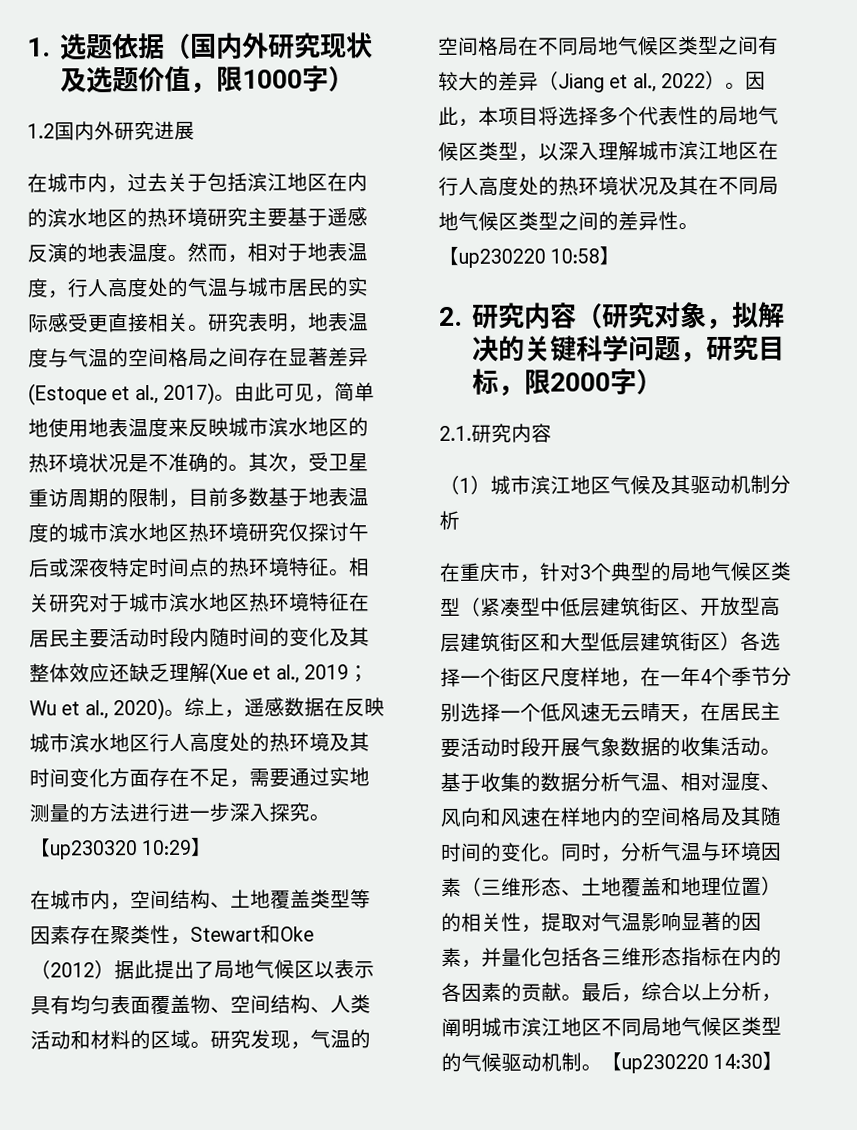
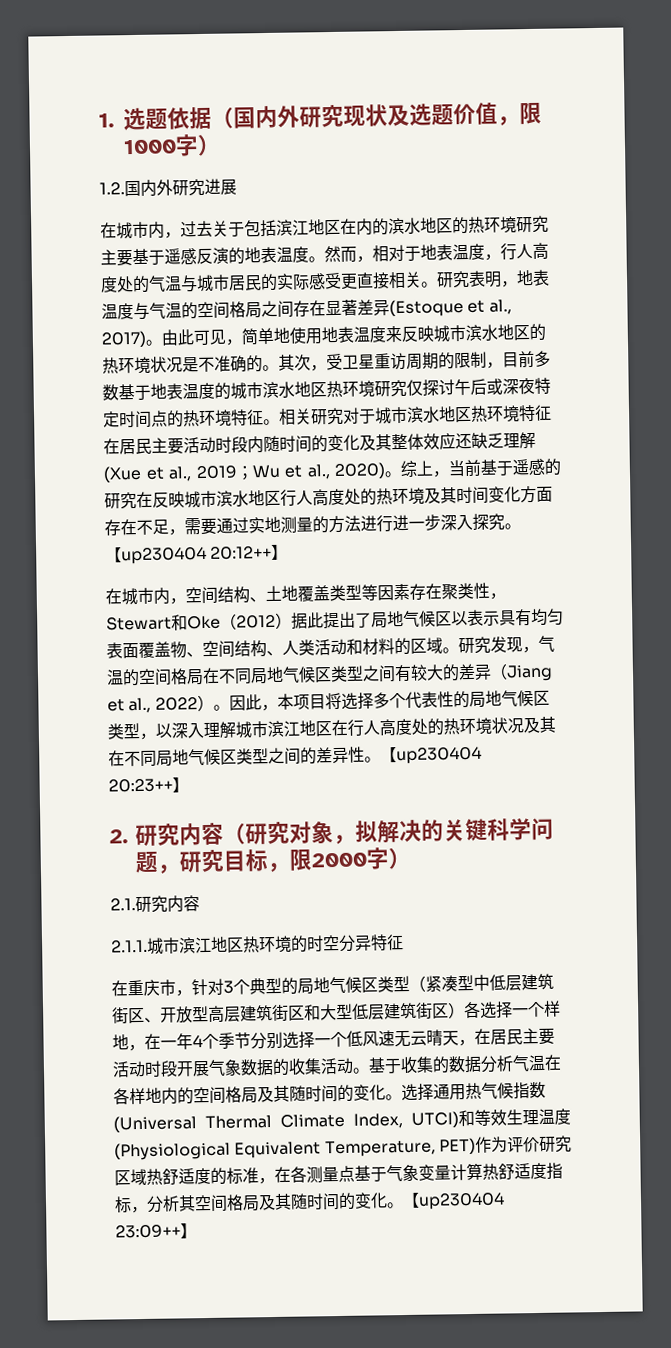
[27,123,55,139] 1.2 -> [99,182,125,195] 1.2.
[243,697,325,717] 遥感数据 -> [448,458,562,478] [104,492,137,510] 当前基于遥感的研究
[50,839,193,860] up230320 10:29 -> [121,545,273,565] up230404 20:12++
[458,248,601,268] up230220 10:58 -> [396,746,482,765] [108,778,173,793] up230404 20:23++
[439,474,791,495] [439,510,460,530] （1）城市滨江地区气候及其驱动机制分析 -> [111,934,404,955] 2.1.1.城市滨江地区热环境的时空分异特征
[500,667,581,687] 街区尺度 -> (545, 1009) none
[660,771,781,792] [440,807,561,827] 、相对湿度、风向和风速在 -> [544,1054,562,1071] [113,1088,130,1105] 在各
[561,841,782,863] [441,876,782,897] [441,911,762,933] [441,946,782,968] [441,981,782,1003] [441,1016,782,1037] [441,1052,764,1074] 同时，分析气温与环境因素（三维形态、土地覆盖和地理位置）的相关性，提取对气温影响显著的因素，并量化包括各三维形态指标在内的各因素的贡献。最后，综合以上分析，阐明城市滨江地区不同局地气候区类型的气候驱动机制。【up230220 14:30 -> [401,1081,546,1102] [113,1108,571,1133] [114,1135,572,1161] [114,1162,563,1186] [114,1192,505,1214] [115,1224,181,1239] 选择通用热气候指数(Universal Thermal Climate Index, UTCI)和等效生理温度(Physiological Equivalent Temperature, PET)作为评价研究区域热舒适度的标准，在各测量点基于气象变量计算热舒适度指标，分析其空间格局及其随时间的变化。【up230404 23:09++

